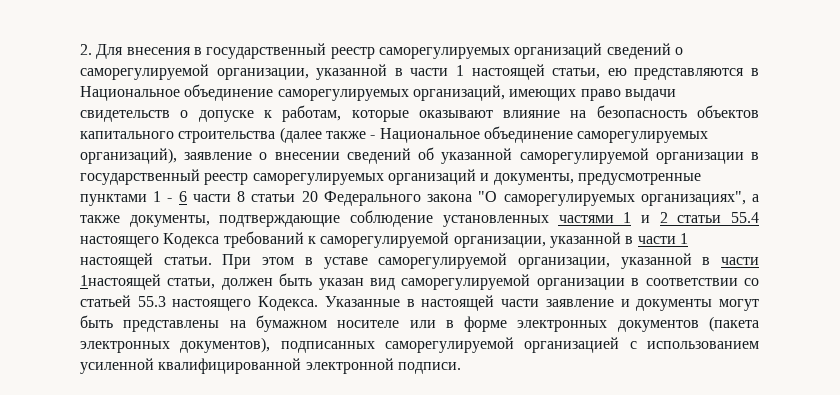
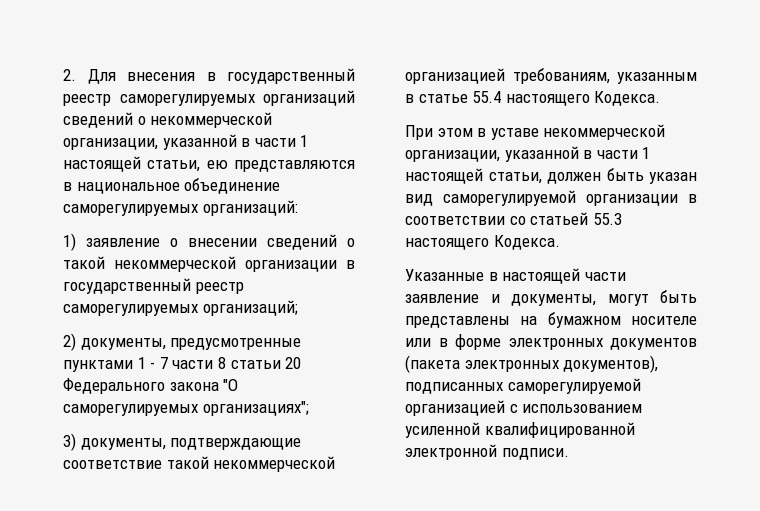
[80,64,209,80] саморегулируемой -> [150,112,273,128] некоммерческой
[80,84,676,101] [80,105,759,122] [80,126,709,143] [80,148,177,164] Национальное объединение саморегулируемых организаций, имеющих право выдачи свидетельств о допуске к работам, которые оказывают влияние на безопасность объектов капитального строительства (далее также - Национальное объединение саморегулируемых организаций), -> [76,178,281,194] [63,200,298,216] [63,233,76,251] национальное объединение саморегулируемых организаций: // 1)
[418,147,649,164] об указанной саморегулируемой -> [347,238,355,247] [63,256,236,272] о такой некоммерческой
[387,169,490,185] организаций и -> [202,300,298,316] [63,333,76,351] организаций; // 2)
[178,191,187,202] 6 -> [159,357,168,369] 7
[640,191,759,206] [80,210,760,227] [80,231,688,248] [80,253,760,269] [80,274,161,290] организациях", а также документы, подтверждающие соблюдение установленных частями 1 и 2 статьи 55.4 настоящего Кодекса требований к саморегулируемой организации, указанной в части 1 настоящей статьи. При этом в уставе саморегулируемой организации, указанной в части 1настоящей -> [202,401,309,416] [63,433,302,451] [63,456,336,472] [405,68,697,84] [405,91,661,106] [405,124,666,140] [405,146,651,162] [405,168,483,184] организациях"; // 3) документы, подтверждающие соответствие такой некоммерческой организацией требованиям, указанным в статье 55.4 настоящего Кодекса. // При этом в уставе некоммерческой организации, указанной в части 1 настоящей
(319, 303) none -> (560, 242) //
[636,299,713,311] документы -> [511,294,596,306] документы,

